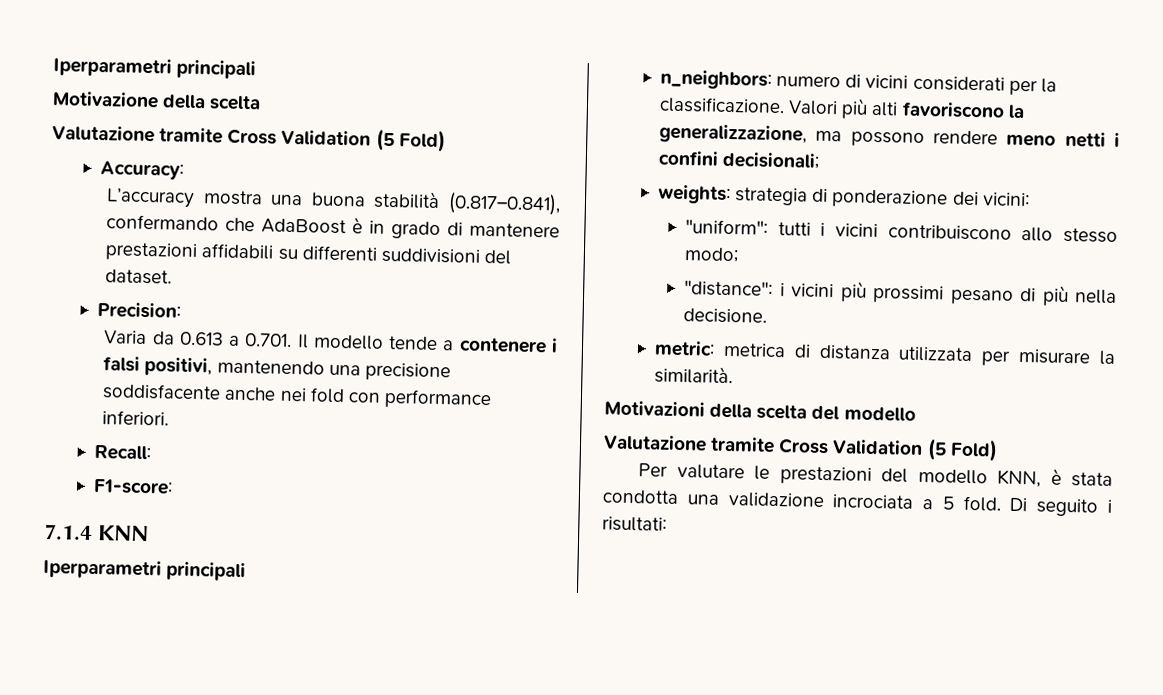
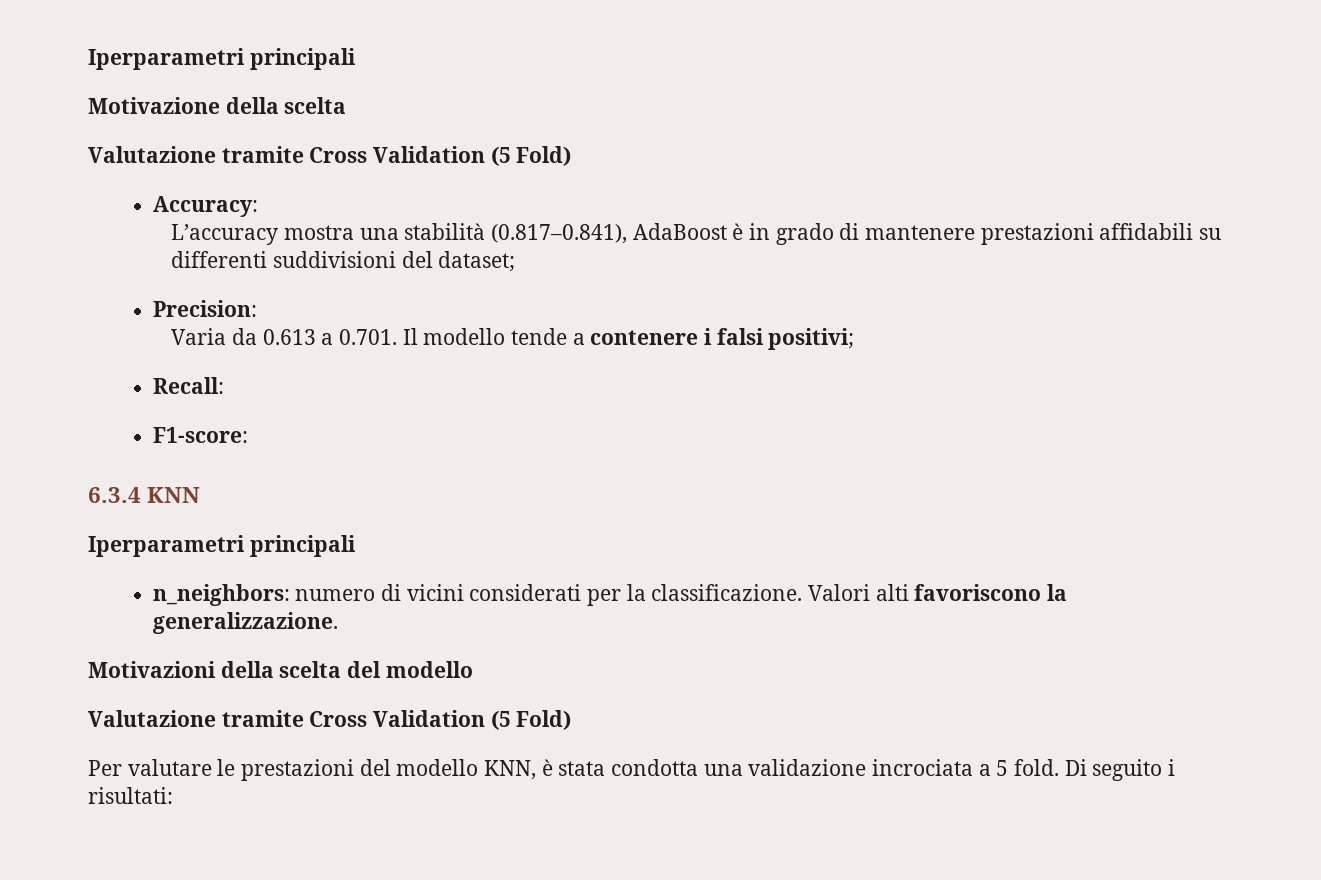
[310,192,366,207] buona -> (399, 234) none
[106,214,256,232] confermando che -> (627, 234) none
[105,269,173,285] dataset. -> [438,251,516,272] dataset;
[144,357,451,382] [102,383,492,410] [102,410,170,426] positivi, mantenendo una precisione soddisfacente anche nei fold con performance inferiori. -> [768,328,855,350] positivi;
[43,523,93,541] 7.1.4 -> [88,487,141,503] 6.3.4
[841,98,869,119] più -> (871, 592) none
[659,123,1120,148] [658,150,821,169] [658,184,1030,209] [685,219,1118,244] [684,247,740,263] [684,280,1117,307] [683,308,768,324] [654,340,1116,366] [654,365,734,385] generalizzazione, ma possono rendere meno netti i confini decisionali; // weights: strategia di ponderazione dei vicini: // "uniform": tutti i vicini contribuiscono allo stesso modo; // "distance": i vicini più prossimi pesano di più nella decisione. // metric: metrica di distanza utilizzata per misurare la similarità. -> [152,612,338,634] generalizzazione.

